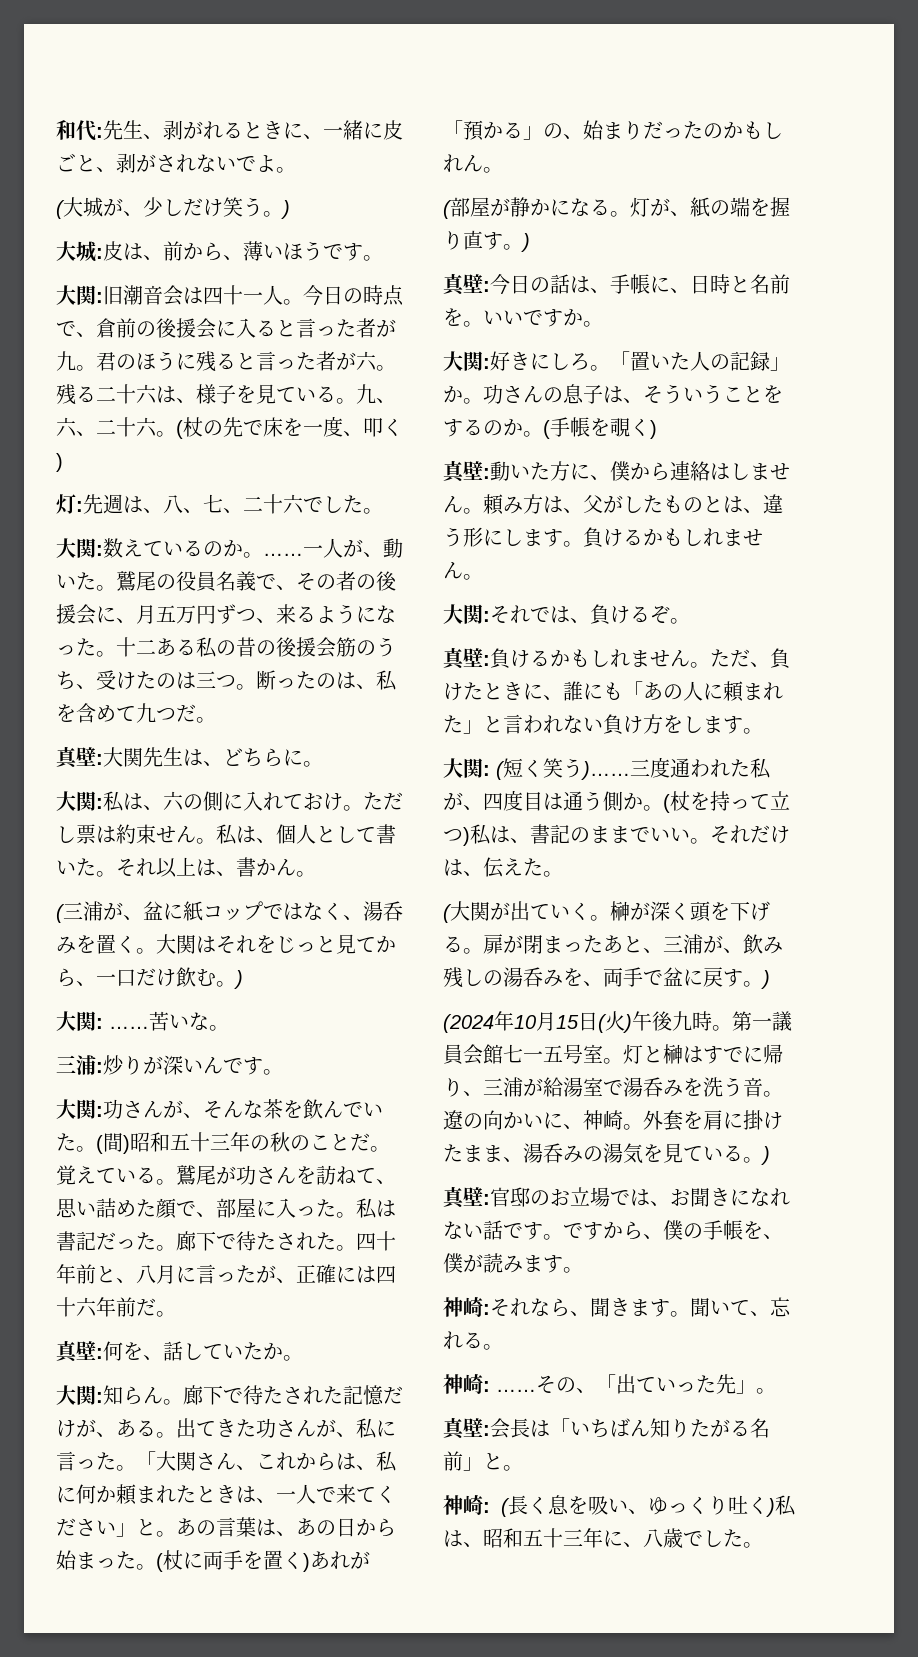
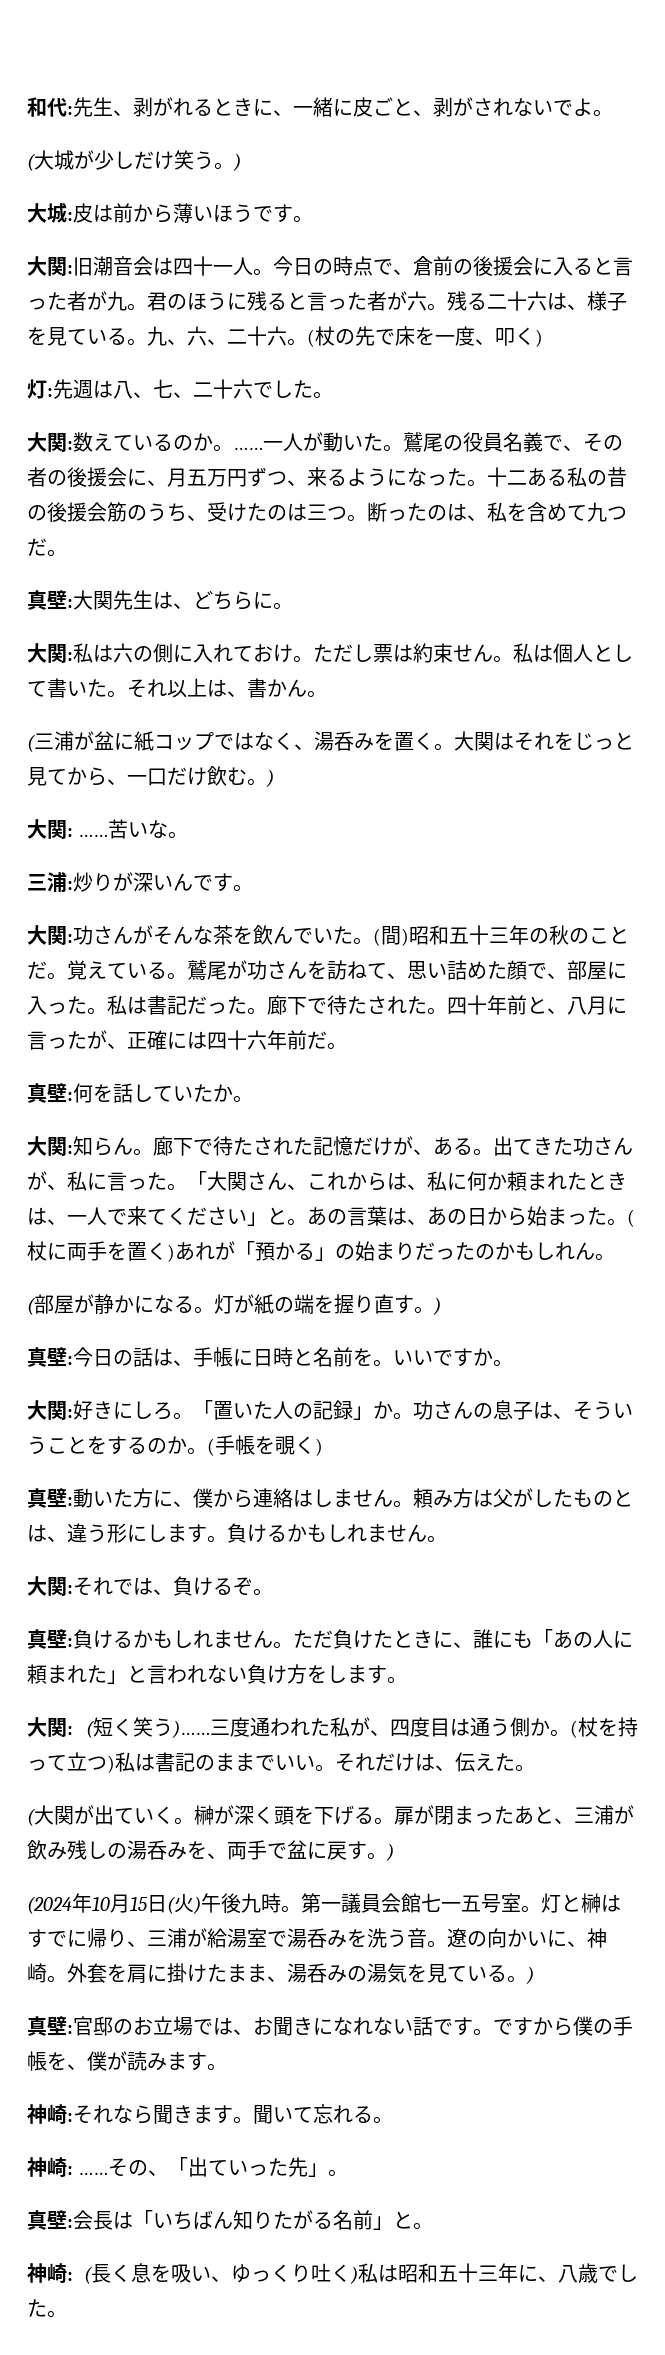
[123,211,143,216] 、 -> (94, 159) none
[143,241,243,261] 、前から、 -> [113,203,173,223] 前から
[143,508,163,513] 、 -> (113, 389) none
[363,552,383,557] 、 -> (323, 441) none
[143,805,163,810] 、 -> (113, 653) none
[256,838,276,843] 、 -> (553, 653) none
[123,915,143,920] 、 -> (94, 740) none
[183,1113,203,1118] 、 -> (153, 934) none
[143,1355,163,1360] 、 -> (113, 1093) none
[563,134,583,139] 、 -> (355, 1252) none
[670,211,690,216] 、 -> (254, 1303) none
[670,288,690,293] 、 -> (253, 1357) none
[563,508,583,513] 、 -> (493, 1498) none
[750,662,770,667] 、 -> (333, 1639) none
[510,838,530,843] 、 -> (155, 1762) none
[723,948,743,953] 、 -> (634, 1814) none
[643,1234,663,1239] 、 -> (573, 2026) none
[570,1311,590,1316] 、 -> (153, 2114) none
[750,1311,770,1316] 、 -> (313, 2115) none
[463,1542,483,1547] 、 -> (398, 2273) none

